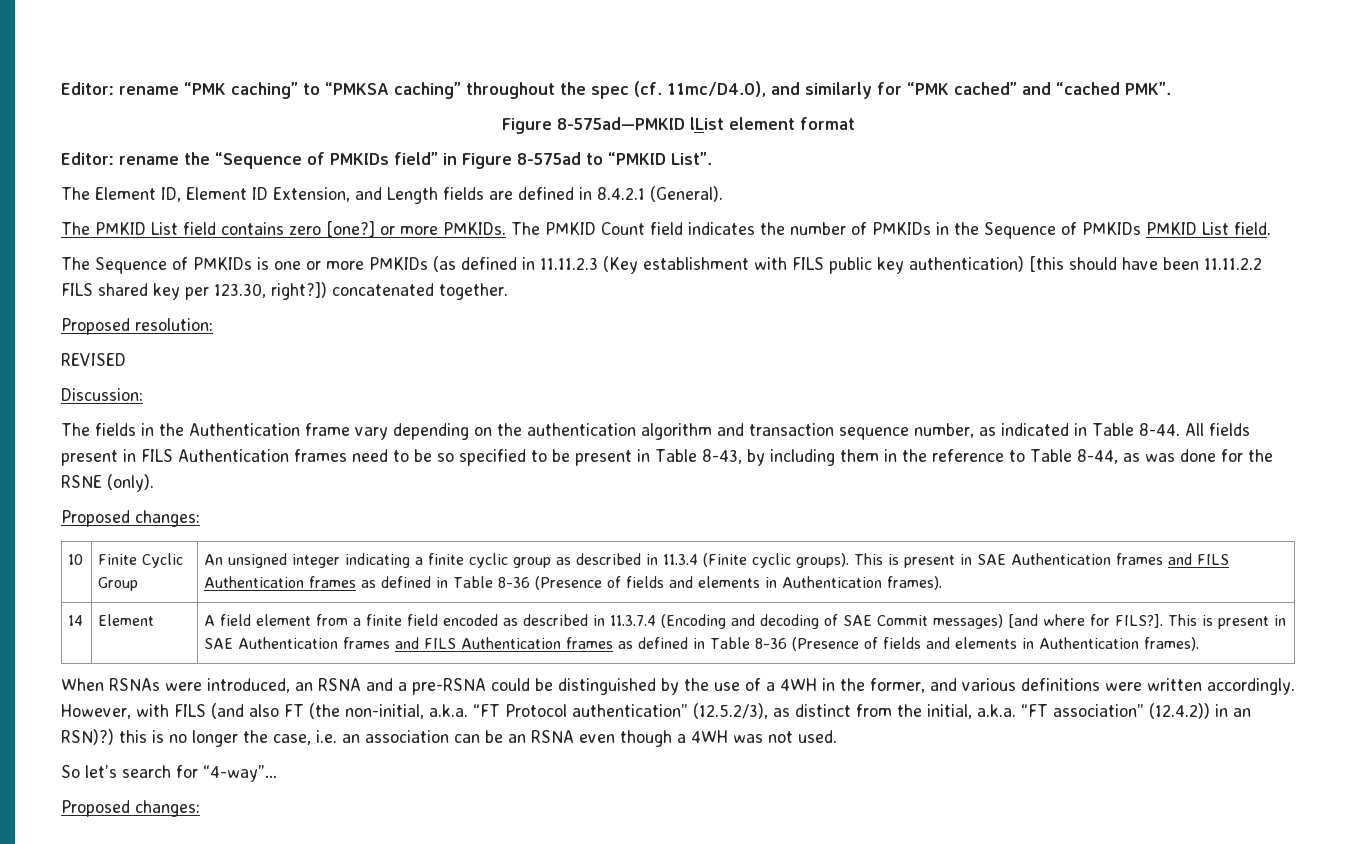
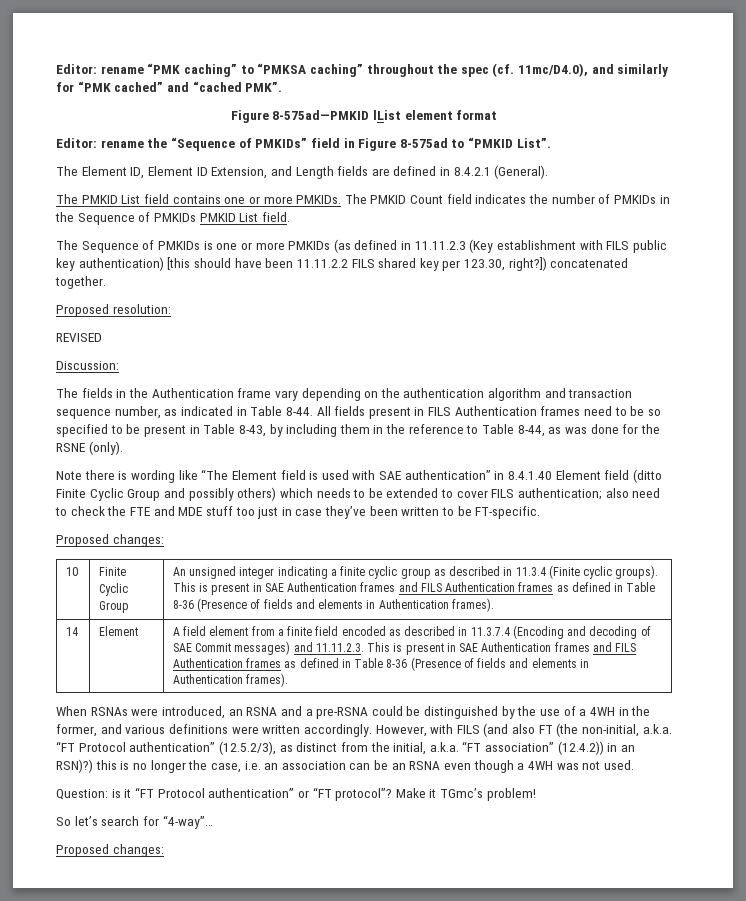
[330,152,438,165] PMKIDs field” -> [255,138,340,148] PMKIDs” field
[289,221,375,237] zero [one?] -> [224,197,246,204] one
(154, 483) none -> [56,469,662,483] [56,487,661,501] [55,506,541,519] // Note there is wording like “The Element field is used with SAE authentication” in 8.4.1.40 Element field (ditto Finite Cyclic Group and possibly others) which needs to be extended to cover FILS authentication; also need to check the FTE and MDE stuff too just in case they’ve been written to be FT-specific.
[1008,614,1164,628] [and where for FILS?]. -> [293,642,364,652] and 11.11.2.3.
(837, 736) none -> [56,787,536,801] // Question: is it “FT Protocol authentication” or “FT protocol”? Make it TGmc’s problem!

